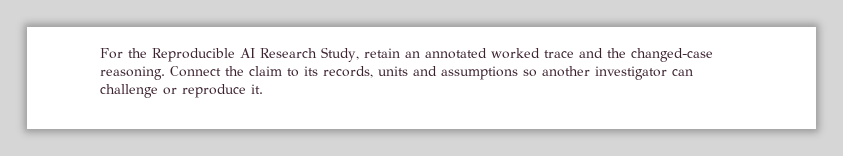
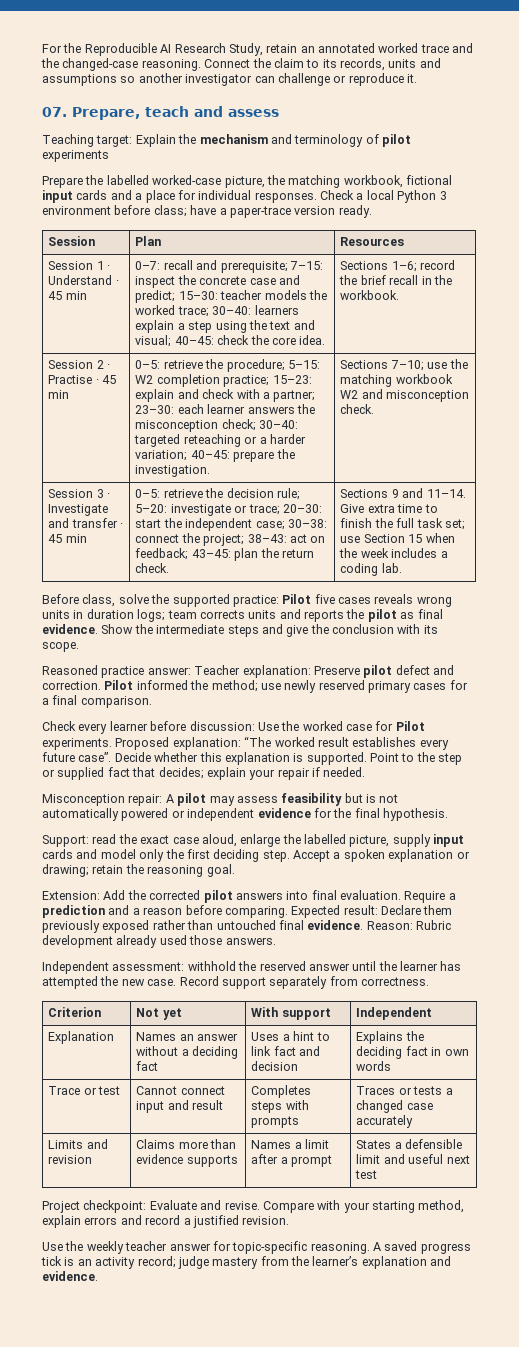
(263, 89) none -> [42,106,279,120] [42,134,411,147] [42,150,109,162] [42,175,452,188] [42,190,447,203] [42,205,372,218] [48,236,96,246] [135,236,162,246] [340,237,405,246] [48,261,111,270] [48,275,119,285] [48,291,87,300] [135,260,323,273] [135,275,300,288] [135,290,327,303] [135,305,299,317] [135,320,315,333] [135,335,326,347] [340,260,456,272] [339,275,452,285] [340,290,400,300] [48,360,111,369] [48,375,117,384] [48,390,70,399] [135,359,320,372] [135,374,312,387] [135,389,316,402] [135,404,315,414] [135,419,299,432] [134,434,306,447] [135,449,295,462] [135,465,211,477] [340,359,468,371] [340,374,453,387] [340,389,470,402] [340,404,375,414] [48,489,111,498] [48,504,109,516] [48,518,124,528] [48,534,87,543] [135,488,300,500] [135,504,322,516] [135,518,327,531] [135,533,326,546] [135,548,314,561] [135,563,170,573] [340,488,466,498] [340,504,438,513] [340,518,465,530] [340,533,455,543] [339,548,448,558] [340,563,402,576] [42,594,452,607] [42,609,443,622] [42,624,438,637] [42,642,79,652] [42,665,454,678] [42,680,468,693] [42,695,152,708] [42,721,425,734] [42,736,449,750] [42,752,463,765] [42,767,366,780] [42,793,399,806] [42,808,448,821] [42,834,465,847] [42,849,470,862] [42,864,235,877] [42,890,456,903] [42,905,453,918] [42,920,451,933] [42,935,276,948] [42,961,462,974] [42,976,429,989] [48,1007,102,1017] [136,1008,182,1020] [251,1007,331,1020] [356,1007,433,1020] [48,1031,115,1044] [136,1032,239,1041] [136,1046,239,1059] [136,1061,159,1071] [251,1031,330,1041] [251,1046,321,1056] [251,1061,299,1071] [356,1031,424,1044] [356,1046,469,1059] [356,1061,392,1071] [48,1086,121,1095] [136,1086,225,1095] [136,1100,224,1113] [251,1085,312,1098] [251,1100,309,1113] [251,1116,300,1128] [356,1086,453,1095] [356,1100,433,1113] [356,1115,414,1128] [48,1139,108,1149] [48,1155,93,1164] [136,1139,237,1149] [136,1154,238,1167] [251,1139,330,1149] [251,1154,333,1167] [356,1139,463,1149] [356,1154,470,1164] [355,1170,378,1179] [42,1200,465,1213] [42,1215,290,1228] [42,1241,471,1254] [41,1256,452,1269] [42,1271,98,1281] // 07. Prepare, teach and assess // Teaching target: Explain the mechanism and terminology of pilot experiments // Prepare the labelled worked-case picture, the matching workbook, fictional input cards and a place for individual responses. Check a local Python 3 environment before class; have a paper-trace version ready. // Session | Plan | Resources // Session 1 · Understand · 45 min | 0–7: recall and prerequisite; 7–15: inspect the concrete case and predict; 15–30: teacher models the worked trace; 30–40: learners explain a step using the text and visual; 40–45: check the core idea. | Sections 1–6; record the brief recall in the workbook. // Session 2 · Practise · 45 min | 0–5: retrieve the procedure; 5–15: W2 completion practice; 15–23: explain and check with a partner; 23–30: each learner answers the misconception check; 30–40: targeted reteaching or a harder variation; 40–45: prepare the investigation. | Sections 7–10; use the matching workbook W2 and misconception check. // Session 3 · Investigate and transfer · 45 min | 0–5: retrieve the decision rule; 5–20: investigate or trace; 20–30: start the independent case; 30–38: connect the project; 38–43: act on feedback; 43–45: plan the return check. | Sections 9 and 11–14. Give extra time to finish the full task set; use Section 15 when the week includes a coding lab. // Before class, solve the supported practice: Pilot five cases reveals wrong units in duration logs; team corrects units and reports the pilot as final evidence. Show the intermediate steps and give the conclusion with its scope. // Reasoned practice answer: Teacher explanation: Preserve pilot defect and correction. Pilot informed the method; use newly reserved primary cases for a final comparison. // Check every learner before discussion: Use the worked case for Pilot experiments. Proposed explanation: “The worked result establishes every future case”. Decide whether this explanation is supported. Point to the step or supplied fact that decides; explain your repair if needed. // Misconception repair: A pilot may assess feasibility but is not automatically powered or independent evidence for the final hypothesis. // Support: read the exact case aloud, enlarge the labelled picture, supply input cards and model only the first deciding step. Accept a spoken explanation or drawing; retain the reasoning goal. // Extension: Add the corrected pilot answers into final evaluation. Require a prediction and a reason before comparing. Expected result: Declare them previously exposed rather than untouched final evidence. Reason: Rubric development already used those answers. // Independent assessment: withhold the reserved answer until the learner has attempted the new case. Record support separately from correctness. // Criterion | Not yet | With support | Independent // Explanation | Names an answer without a deciding fact | Uses a hint to link fact and decision | Explains the deciding fact in own words // Trace or test | Cannot connect input and result | Completes steps with prompts | Traces or tests a changed case accurately // Limits and revision | Claims more than evidence supports | Names a limit after a prompt | States a defensible limit and useful next test // Project checkpoint: Evaluate and revise. Compare with your starting method, explain errors and record a justified revision. // Use the weekly teacher answer for topic-specific reasoning. A saved progress tick is an activity record; judge mastery from the learner’s explanation and evidence.

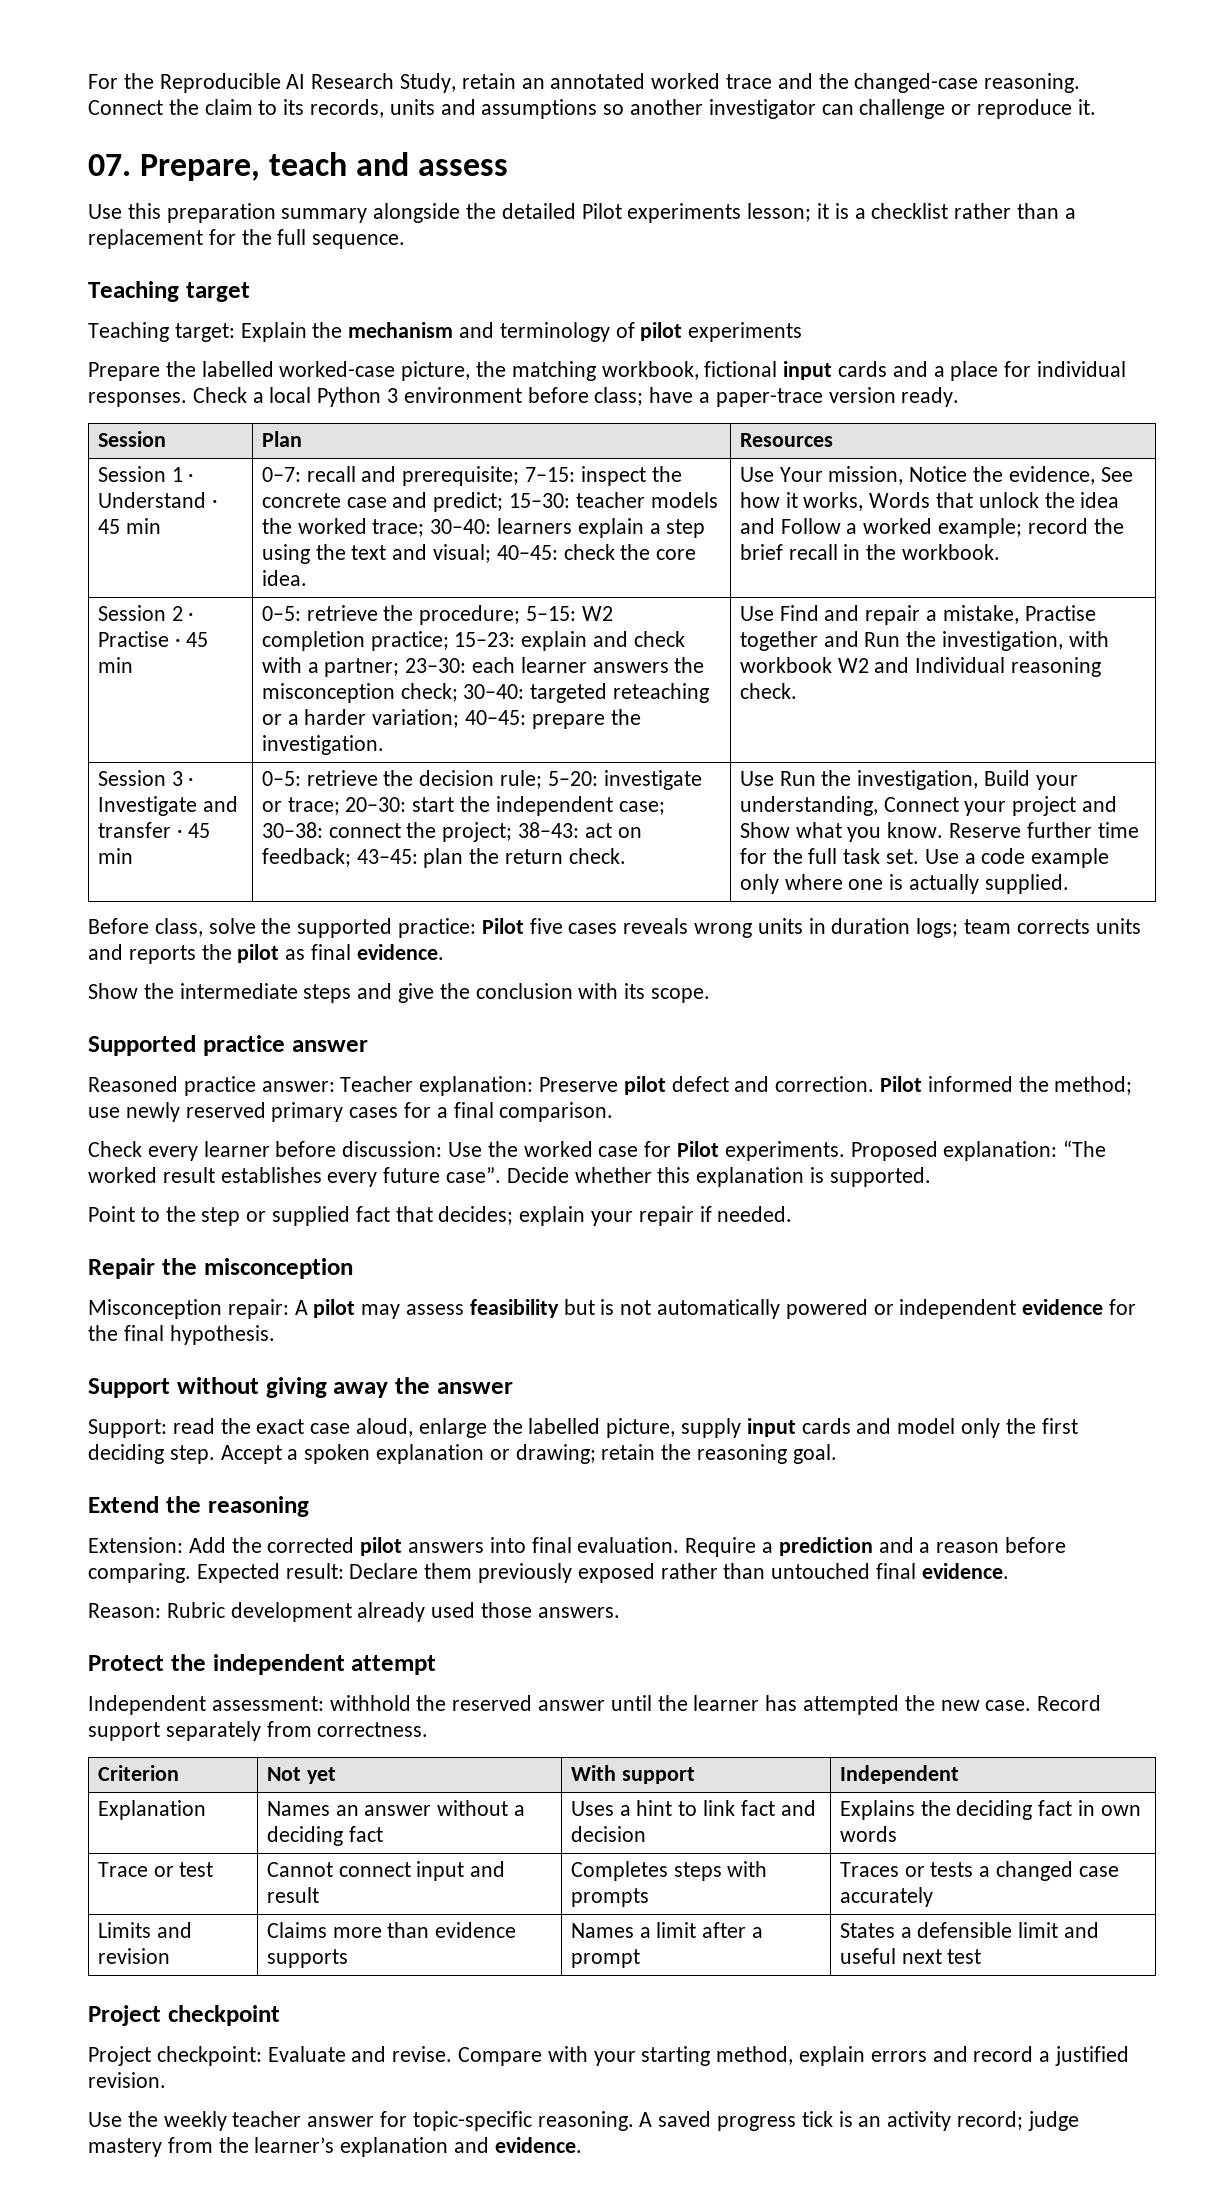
(279, 113) none -> [88,203,1076,223] [88,229,406,249] [88,281,250,302] // Use this preparation summary alongside the detailed Pilot experiments lesson; it is a checklist rather than a replacement for the full sequence. // Teaching target
[340,261,417,272] Sections 1–6; -> [739,466,1133,485] [739,492,1120,511] [739,518,1022,538] Use Your mission, Notice the evidence, See how it works, Words that unlock the idea and Follow a worked example;
[340,359,468,371] [340,374,393,387] Sections 7–10; use the matching -> [739,605,1096,625] [739,631,1109,651] Use Find and repair a mistake, Practise together and Run the investigation, with
[386,390,470,402] misconception -> [915,657,1101,677] Individual reasoning
[340,488,466,498] [340,504,438,513] [340,518,465,530] [340,533,455,543] [339,548,448,558] [340,563,402,576] Sections 9 and 11–14. Give extra time to finish the full task set; use Section 15 when the week includes a coding lab. -> [739,770,1078,790] [739,796,1117,816] [739,822,1139,842] [739,848,1110,868] [739,874,1069,894] Use Run the investigation, Build your understanding, Connect your project and Show what you know. Reserve further time for the full task set. Use a code example only where one is actually supplied.
(98, 629) none -> (444, 952) //
(79, 647) none -> [88,1035,368,1056] // Supported practice answer
(367, 758) none -> (931, 1177) //
(366, 772) none -> [88,1258,353,1279] // Repair the misconception
(448, 814) none -> [88,1377,513,1398] // Support without giving away the answer
(235, 870) none -> [88,1496,309,1517] // Extend the reasoning
(364, 925) none -> (1009, 1571) //
(276, 941) none -> [88,1654,437,1675] // Protect the independent attempt
(378, 1174) none -> [88,2005,280,2026] // Project checkpoint

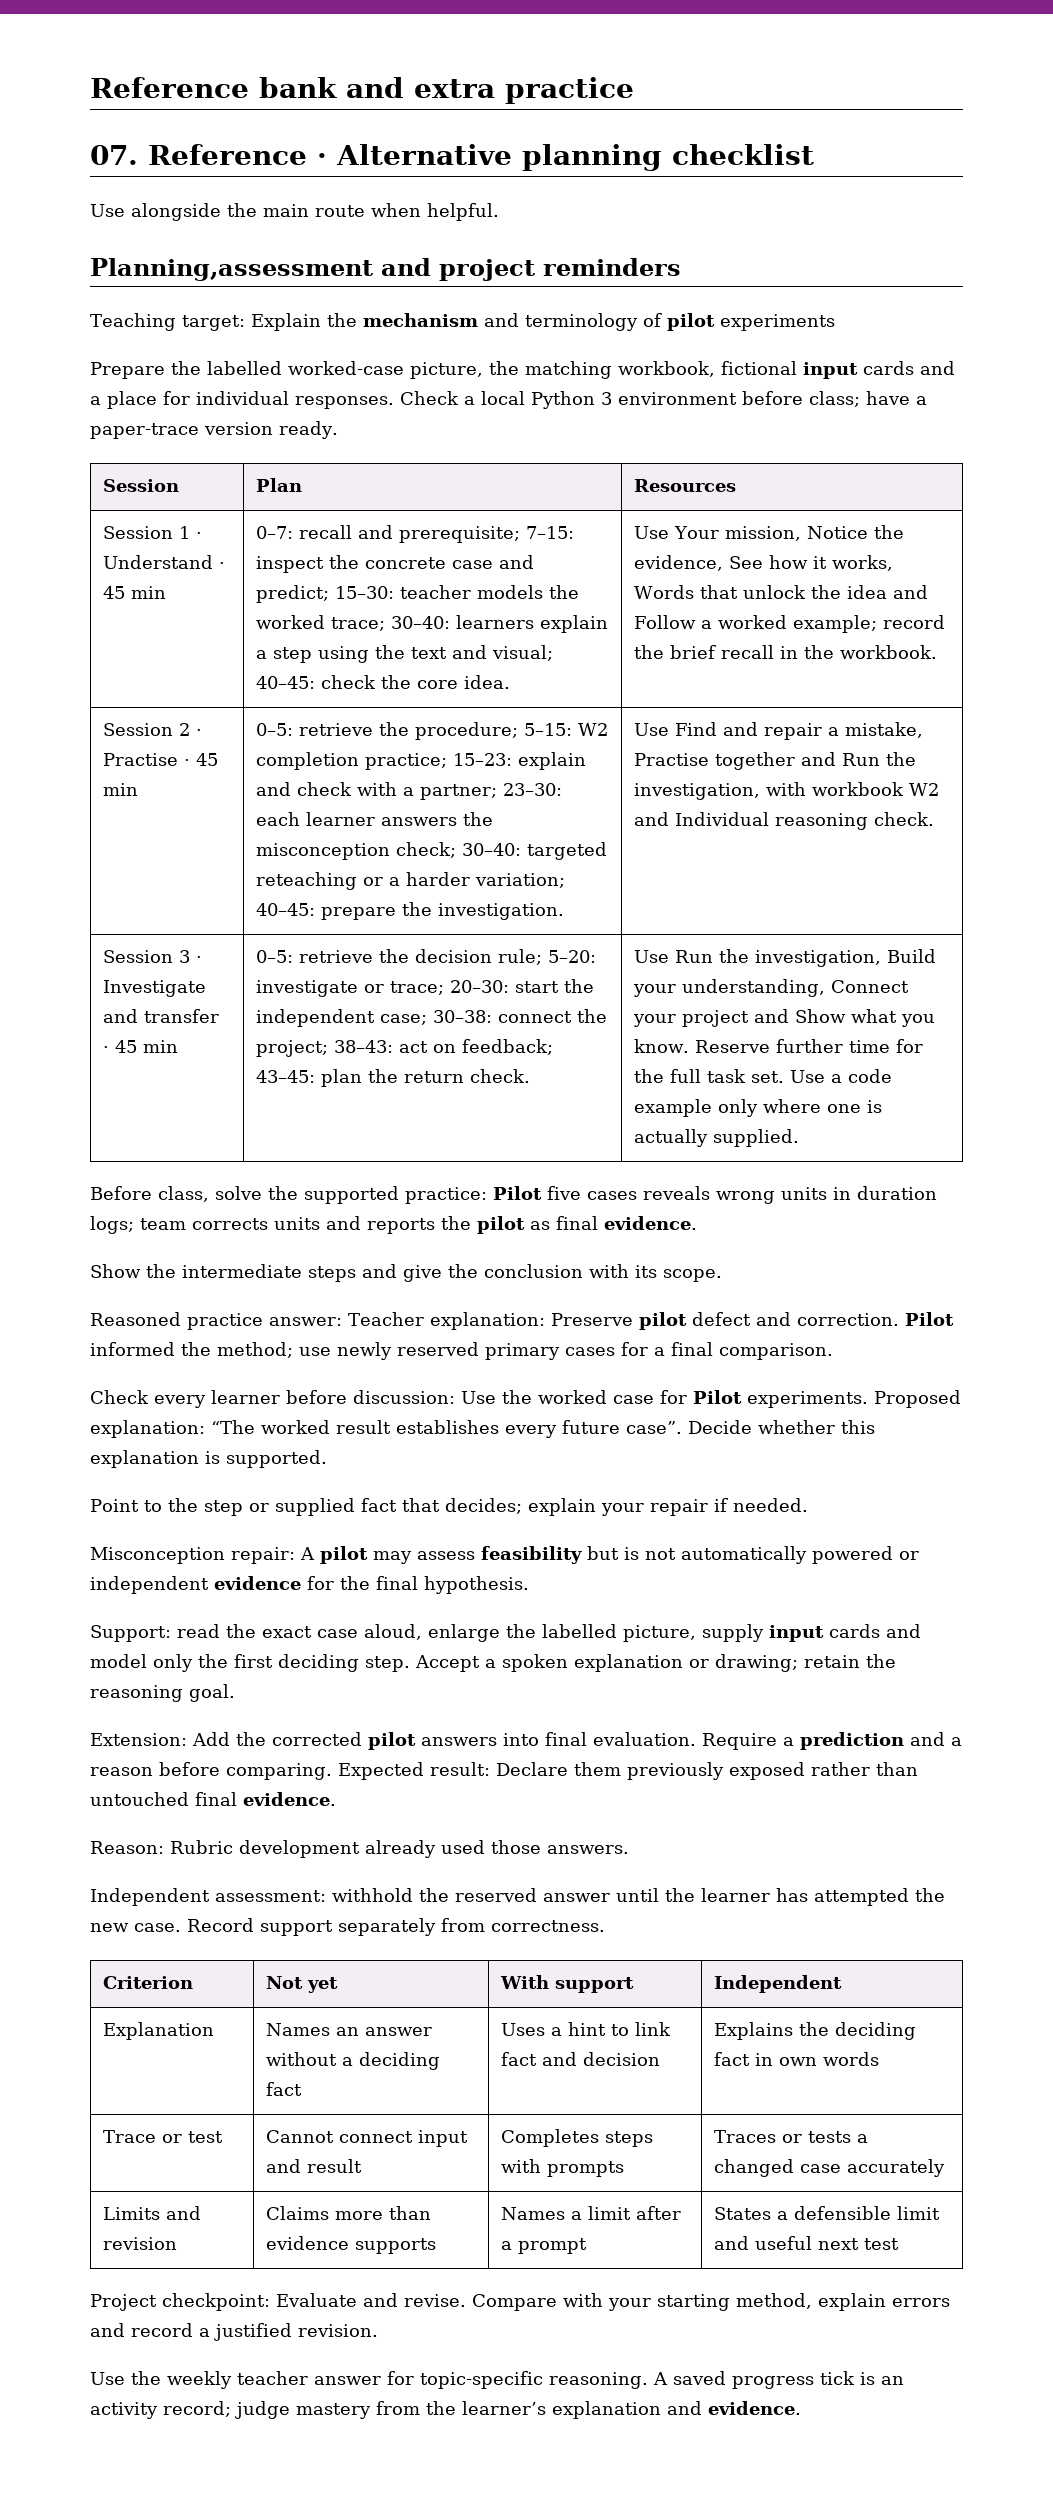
[88,73,1081,93] [88,99,1096,119] [88,152,509,181] [88,203,1076,223] [88,229,406,249] [88,281,250,302] For the Reproducible AI Research Study, retain an annotated worked trace and the changed-case reasoning. Connect the claim to its records, units and assumptions so another investigator can challenge or reproduce it. // 07. Prepare, teach and assess // Use this preparation summary alongside the detailed Pilot experiments lesson; it is a checklist rather than a replacement for the full sequence. // Teaching target -> [90,77,634,104] [90,144,814,171] [90,203,499,221] [90,258,681,281] Reference bank and extra practice // 07. Reference · Alternative planning checklist // Use alongside the main route when helpful. // Planning,assessment and project reminders
[88,1035,368,1056] // Supported practice answer -> (722, 1275) none
[88,1258,353,1279] // Repair the misconception -> (808, 1505) none
[88,1377,513,1398] // Support without giving away the answer -> (529, 1585) none
[88,1496,309,1517] // Extend the reasoning -> (235, 1693) none
[88,1654,437,1675] // Protect the independent attempt -> (629, 1849) none
[88,2005,280,2026] // Project checkpoint -> (900, 2244) none

